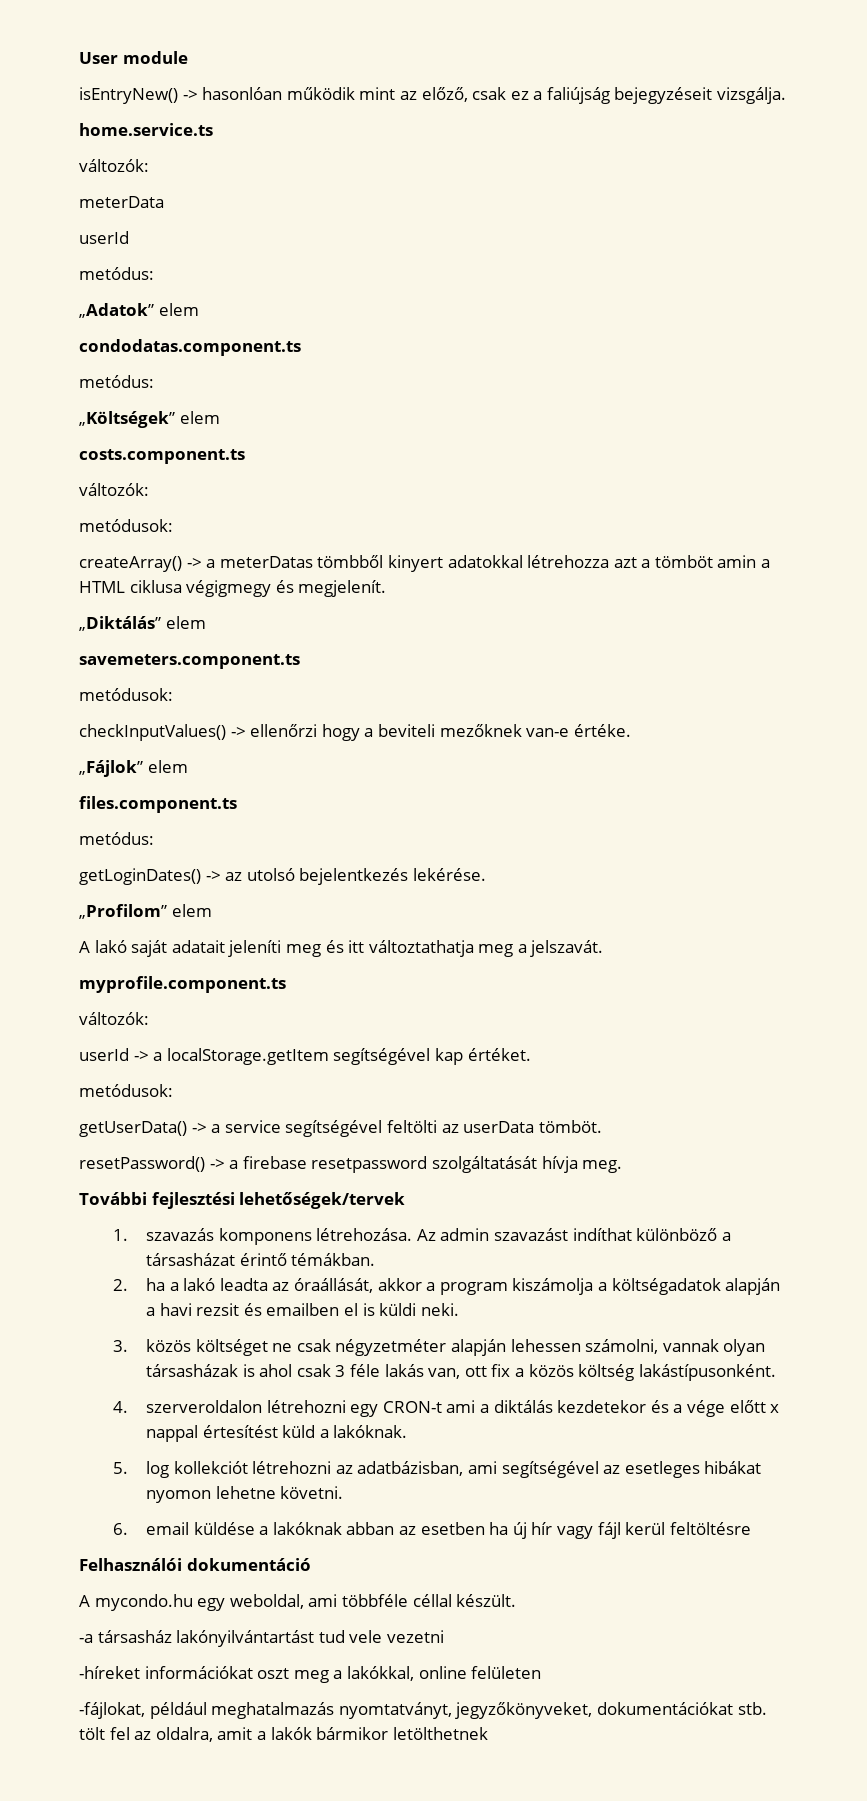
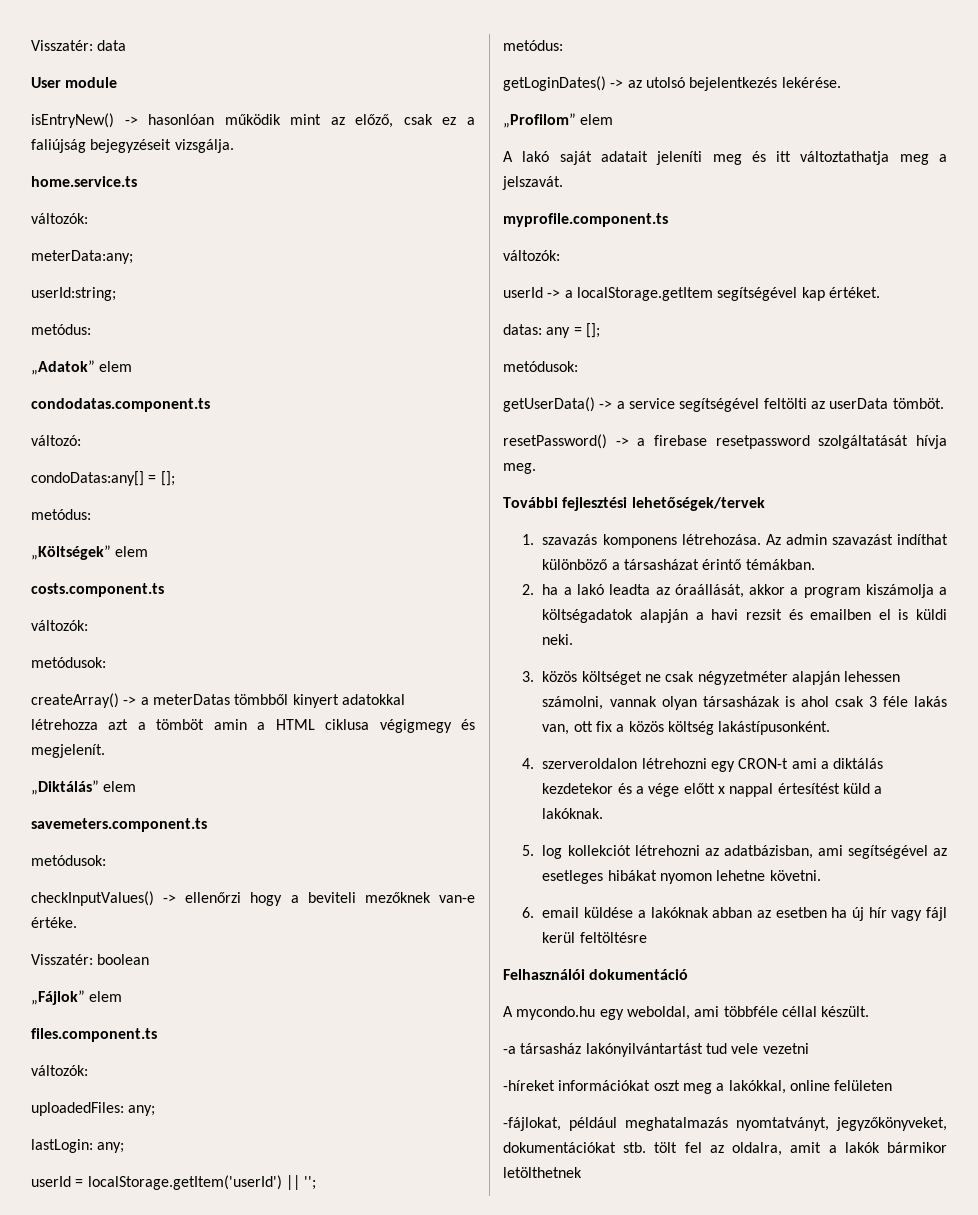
(79, 58) none -> [31,40,127,51] Visszatér: data //
[79,196,164,208] [79,231,129,244] meterData // userId -> [31,250,133,264] [31,287,116,301] meterData:any; // userId:string;
(301, 347) none -> [31,435,81,446] [31,471,175,486] // változó: // condoDatas:any[] = [];
(631, 730) none -> [31,954,150,965] // Visszatér: boolean
(237, 804) none -> [31,1065,88,1076] [31,1102,156,1116] [31,1139,125,1153] [31,1175,317,1190] // változók: // uploadedFiles: any; // lastLogin: any; // userId = localStorage.getItem('userId') || '';
(531, 1054) none -> [503,323,600,338] // datas: any = [];

